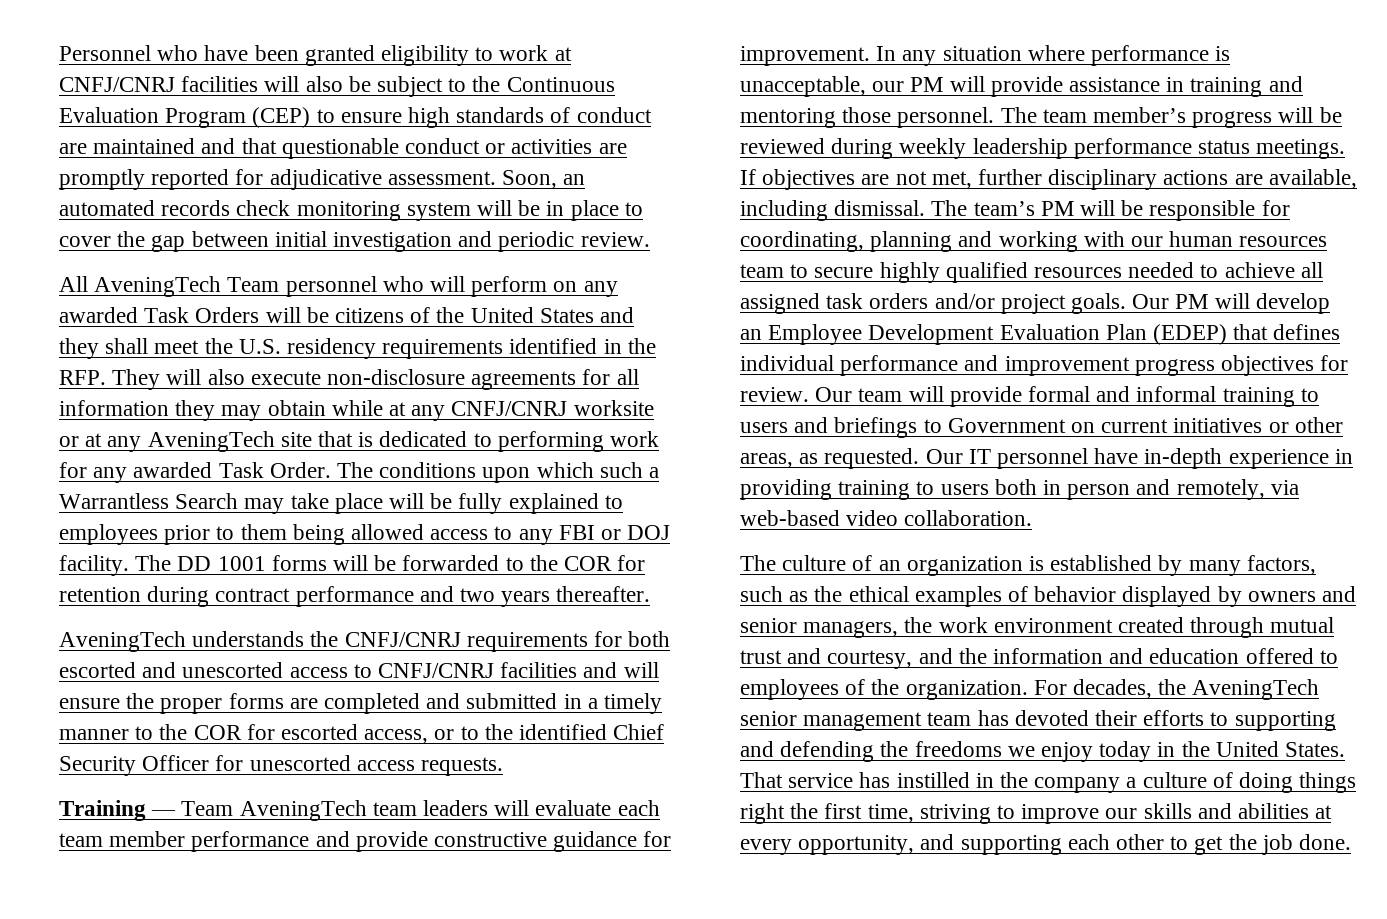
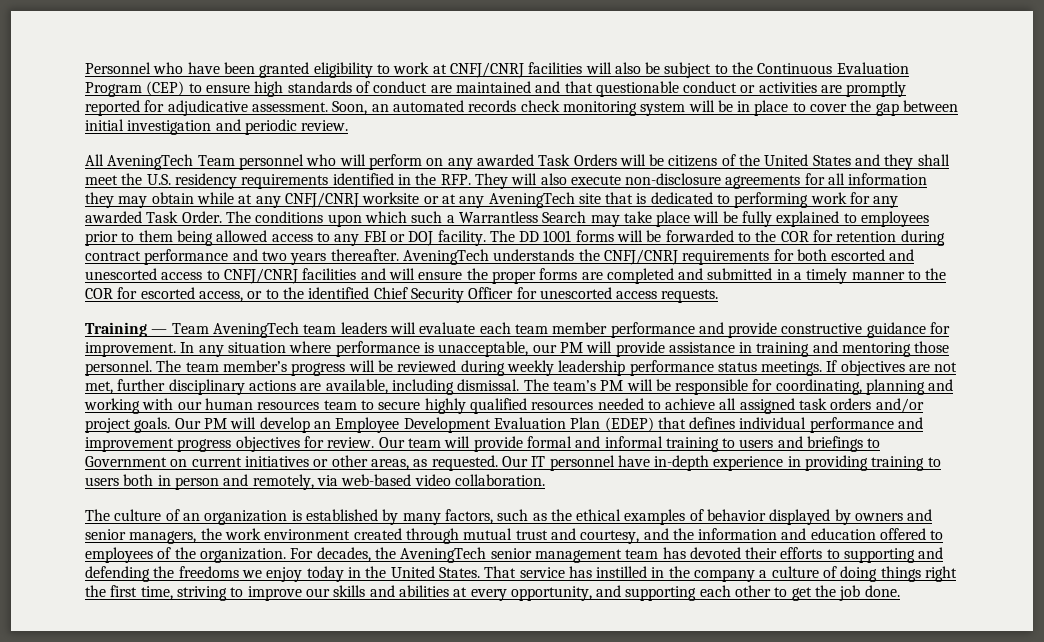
(651, 594) // -> (399, 255) none

